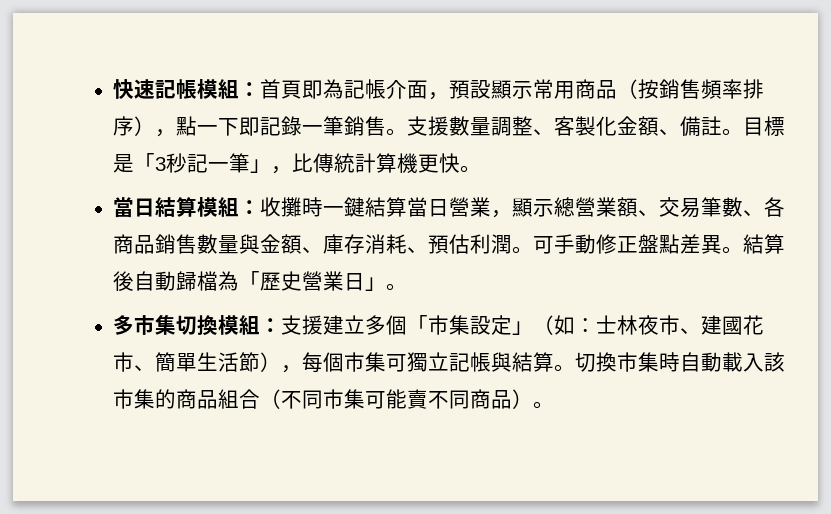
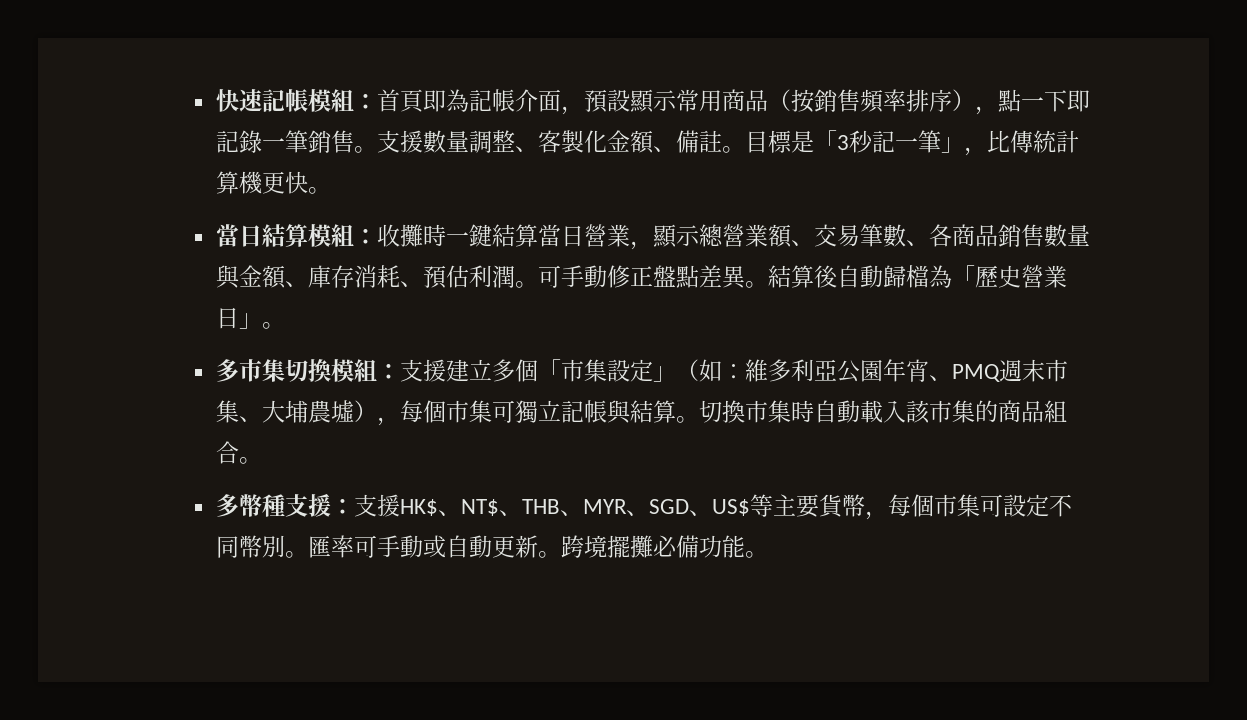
[596,315,765,335] [113,352,261,372] 士林夜市、建國花市、簡單生活節 -> [744,359,1068,383] [215,400,354,423] 維多利亞公園年宵、PMQ週末市集、大埔農墟
[260,389,534,409] （不同市集可能賣不同商品） -> [238,457,262,464] [215,494,1072,520] [215,535,745,558] 。 // 多幣種支援：支援HK$、NT$、THB、MYR、SGD、US$等主要貨幣，每個市集可設定不同幣別。匯率可手動或自動更新。跨境擺攤必備功能

